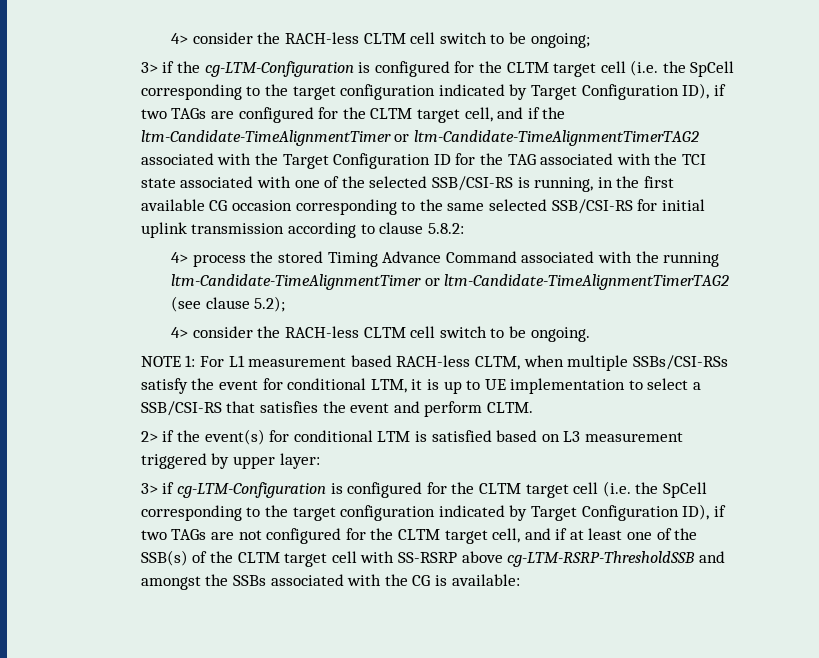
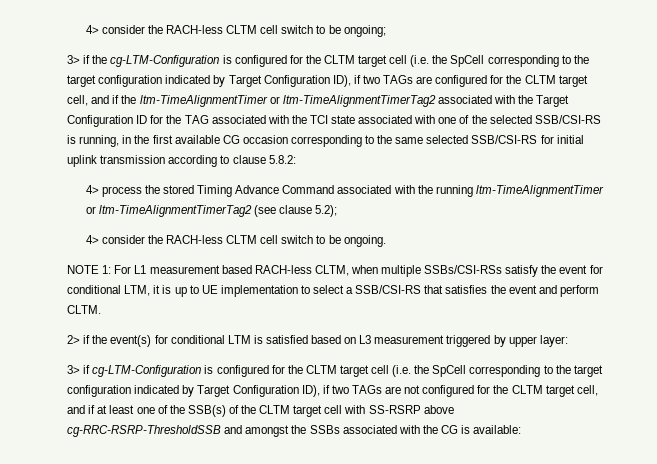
[140,130,699,146] ltm-Candidate-TimeAlignmentTimer or ltm-Candidate-TimeAlignmentTimerTAG2 -> [139,95,436,107] ltm-TimeAlignmentTimer or ltm-TimeAlignmentTimerTag2
[171,274,730,290] ltm-Candidate-TimeAlignmentTimer or ltm-Candidate-TimeAlignmentTimerTAG2 -> [475,185,604,197] [85,205,252,217] ltm-TimeAlignmentTimer or ltm-TimeAlignmentTimerTag2
[507,551,696,567] cg-LTM-RSRP-ThresholdSSB -> [67,425,222,437] cg-RRC-RSRP-ThresholdSSB

